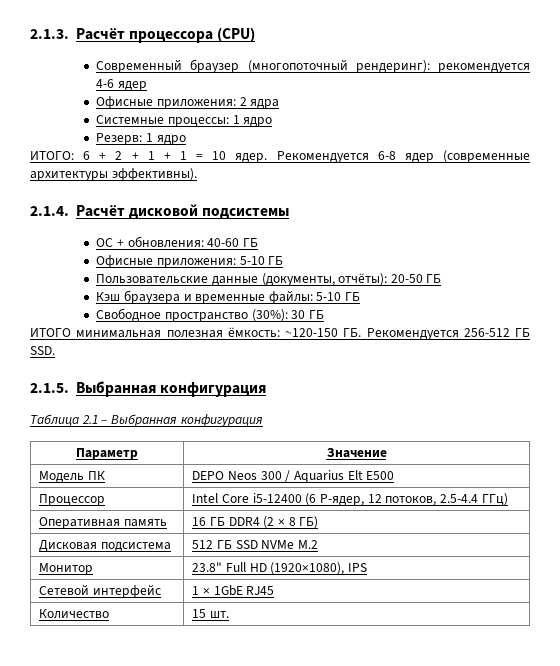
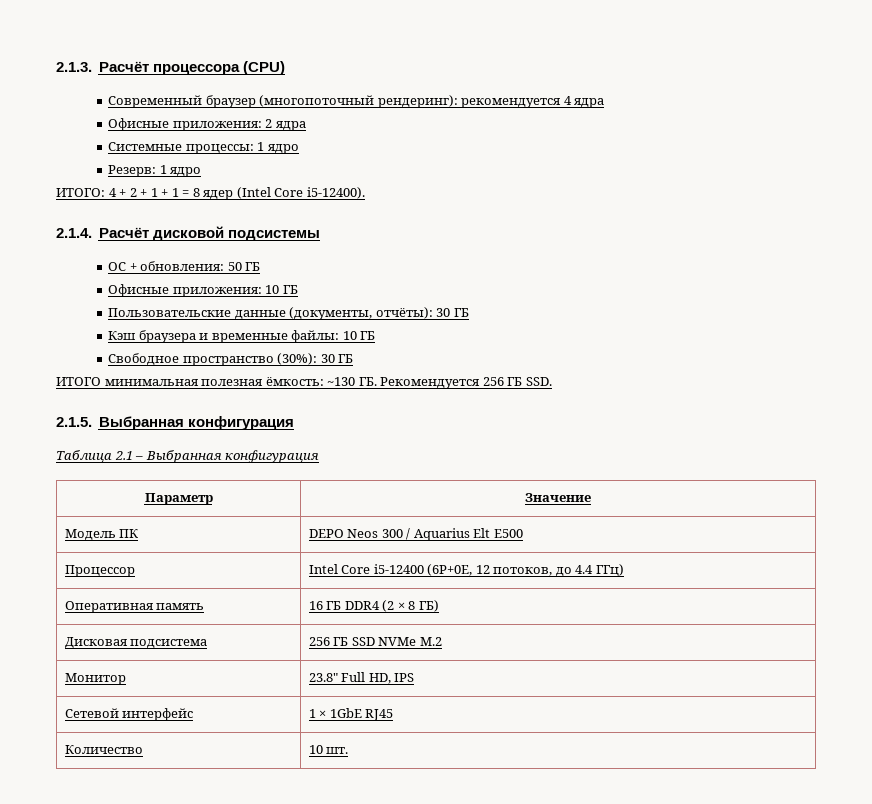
[96,79,147,91] 4-6 ядер -> [563,96,605,108] 4 ядра
[83,151,91,160] 6 -> [108,188,117,197] 4
[212,150,530,163] [30,168,197,181] 10 ядер. Рекомендуется 6-8 ядер (современные архитектуры эффективны). -> [192,187,365,200] 8 ядер (Intel Core i5-12400).
[207,238,240,247] 40-60 -> [227,262,242,271] 50
[239,256,265,265] 5-10 -> [265,285,280,294] 10
[390,274,423,283] 20-50 -> [436,308,451,317] 30
[316,292,342,301] 5-10 -> [342,331,357,340] 10
[285,328,338,337] ~120-150 -> [327,377,356,386] ~130
[463,328,510,337] 256-512 -> [482,377,504,386] 256
[305,493,478,506] (6 P-ядер, 12 потоков, 2.5-4.4 -> [427,564,594,577] (6P+0E, 12 потоков, до 4.4
[192,540,214,549] 512 -> [308,637,330,646] 256
[249,562,345,575] HD (1920×1080), -> [368,673,391,684] HD,
[192,609,207,618] 15 -> [308,745,323,754] 10

